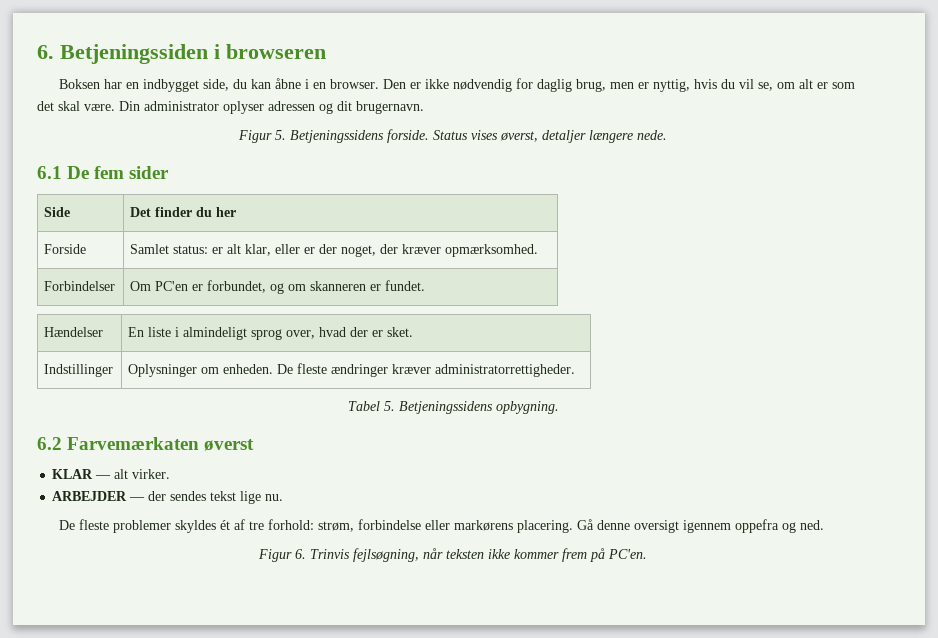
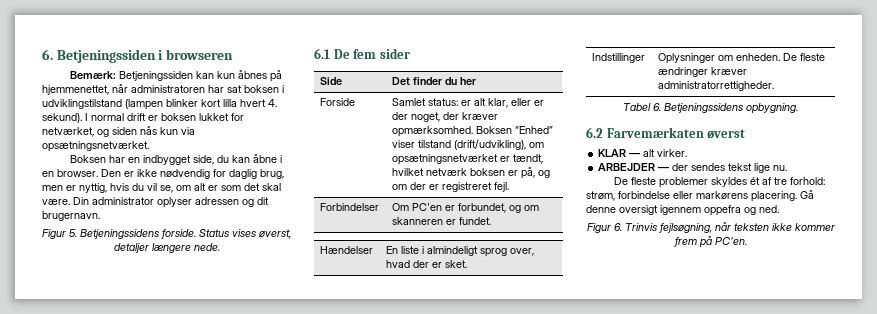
(326, 51) none -> [69,70,282,82] [42,84,284,95] [42,99,277,110] [42,113,244,123] [42,126,195,137] [42,141,149,152] // Bemærk: Betjeningssiden kan kun åbnes på hjemmenettet, når administratoren har sat boksen i udviklingstilstand (lampen blinker kort lilla hvert 4. sekund). I normal drift er boksen lukket for netværket, og siden nås kun via opsætningsnetværket.
(539, 250) none -> [476,126,554,134] [392,139,545,150] [392,154,544,165] [392,167,551,179] [392,182,510,192] Boksen “Enhed” viser tilstand (drift/udvikling), om opsætningsnetværket er tændt, hvilket netværk boksen er på, og om der er registreret fejl.
[383,401,395,411] 5. -> [653,103,661,111] 6.

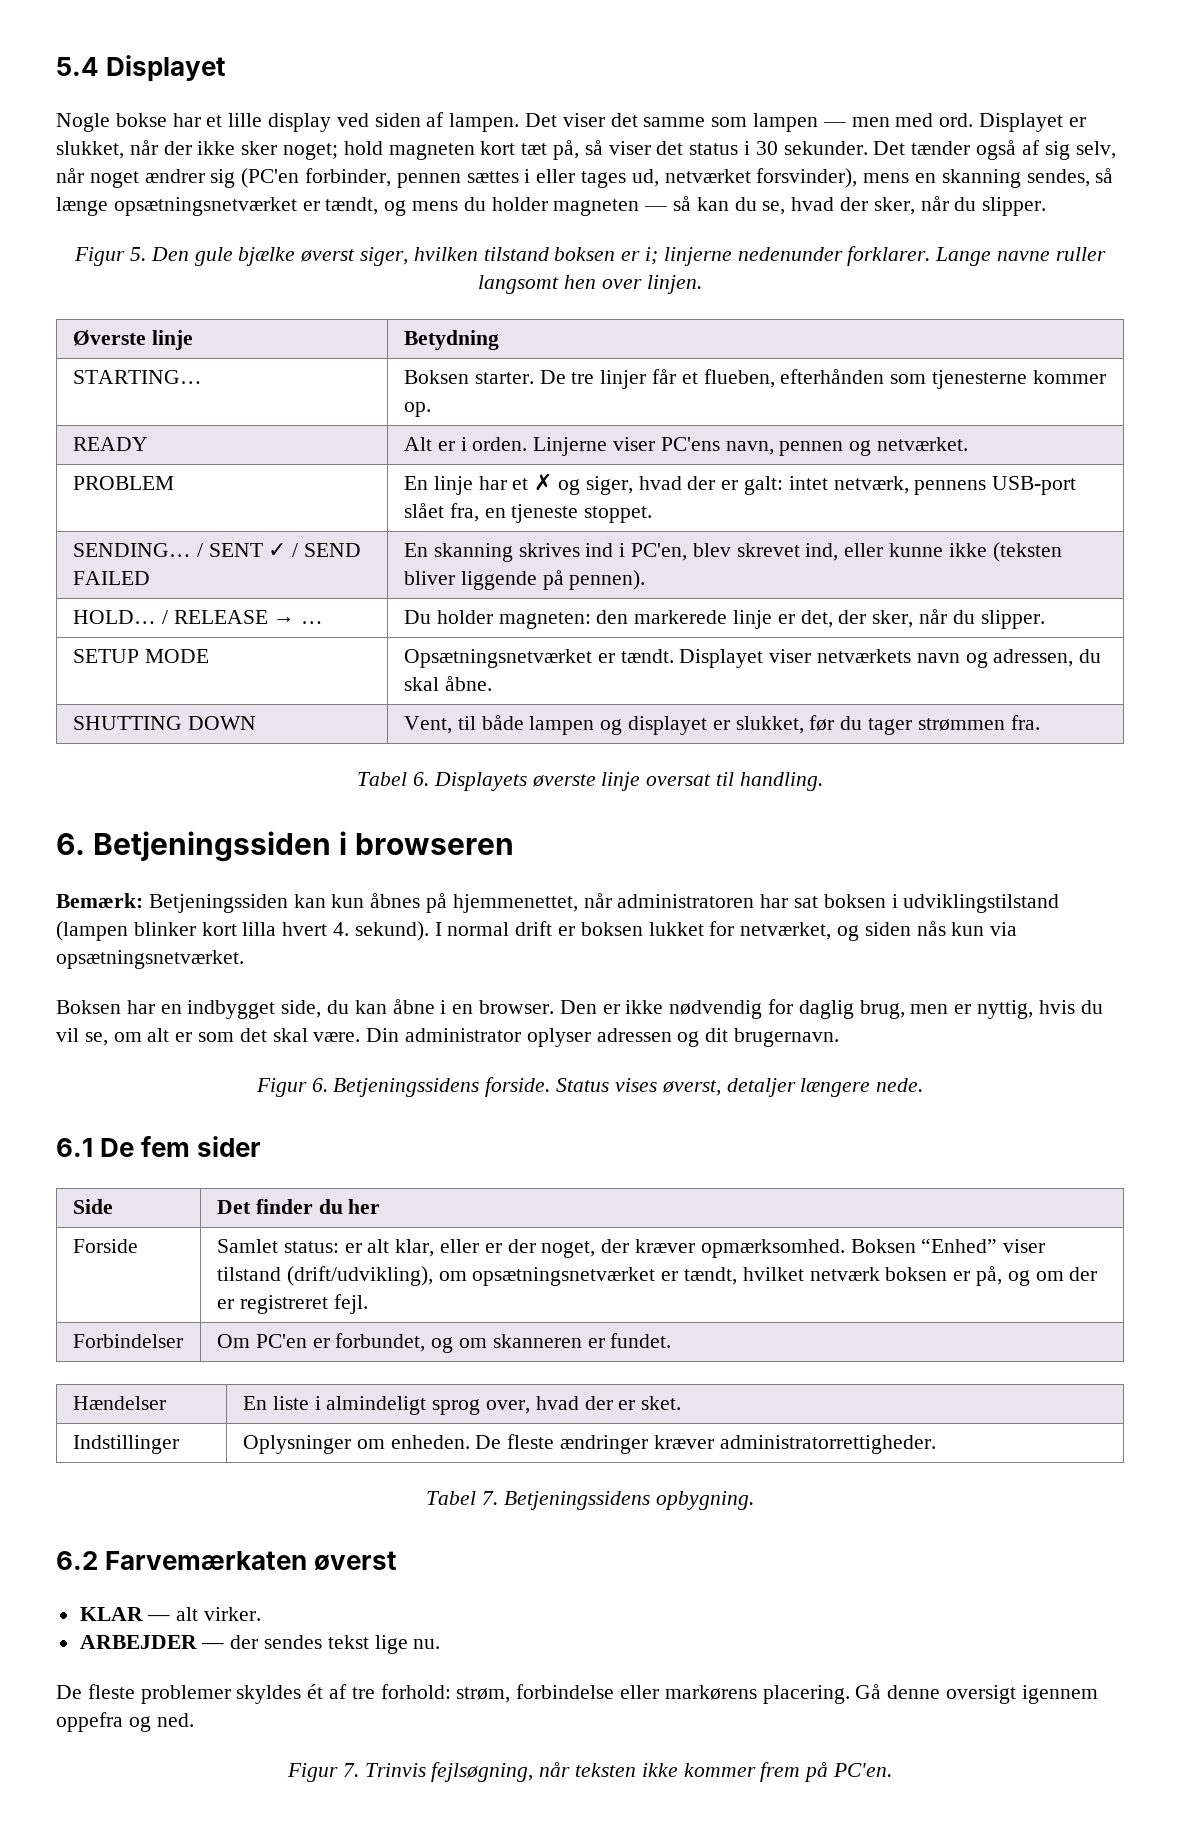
(42, 54) none -> [56,55,227,82] [56,112,1086,132] [56,140,1116,160] [56,168,1114,188] [56,196,1047,216] [74,246,1106,266] [478,275,702,294] [72,330,193,350] [403,330,499,350] [72,370,202,384] [403,369,1106,389] [403,402,431,417] [72,437,148,451] [403,437,969,456] [72,476,174,490] [403,473,1077,495] [403,503,653,523] [72,543,362,557] [72,571,150,585] [403,542,1062,562] [403,570,646,590] [72,610,324,624] [403,609,1045,629] [72,649,209,663] [403,649,1102,668] [403,676,492,691] [72,716,256,730] [403,715,1040,735] [357,772,823,791] 5.4 Displayet // Nogle bokse har et lille display ved siden af lampen. Det viser det samme som lampen — men med ord. Displayet er slukket, når der ikke sker noget; hold magneten kort tæt på, så viser det status i 30 sekunder. Det tænder også af sig selv, når noget ændrer sig (PC'en forbinder, pennen sættes i eller tages ud, netværket forsvinder), mens en skanning sendes, så længe opsætningsnetværket er tændt, og mens du holder magneten — så kan du se, hvad der sker, når du slipper. // Figur 5. Den gule bjælke øverst siger, hvilken tilstand boksen er i; linjerne nedenunder forklarer. Lange navne ruller langsomt hen over linjen. // Øverste linje | Betydning // STARTING… | Boksen starter. De tre linjer får et flueben, efterhånden som tjenesterne kommer op. // READY | Alt er i orden. Linjerne viser PC'ens navn, pennen og netværket. // PROBLEM | En linje har et ✗ og siger, hvad der er galt: intet netværk, pennens USB-port slået fra, en tjeneste stoppet. // SENDING… / SENT ✓ / SEND FAILED | En skanning skrives ind i PC'en, blev skrevet ind, eller kunne ikke (teksten bliver liggende på pennen). // HOLD… / RELEASE → … | Du holder magneten: den markerede linje er det, der sker, når du slipper. // SETUP MODE | Opsætningsnetværket er tændt. Displayet viser netværkets navn og adressen, du skal åbne. // SHUTTING DOWN | Vent, til både lampen og displayet er slukket, før du tager strømmen fra. // Tabel 6. Displayets øverste linje oversat til handling. //
[69,229,77,237] 5. -> [311,1078,328,1092] 6.
[653,103,661,111] 6. -> [482,1491,499,1505] 7.
[613,223,622,231] 6. -> [342,1763,359,1777] 7.

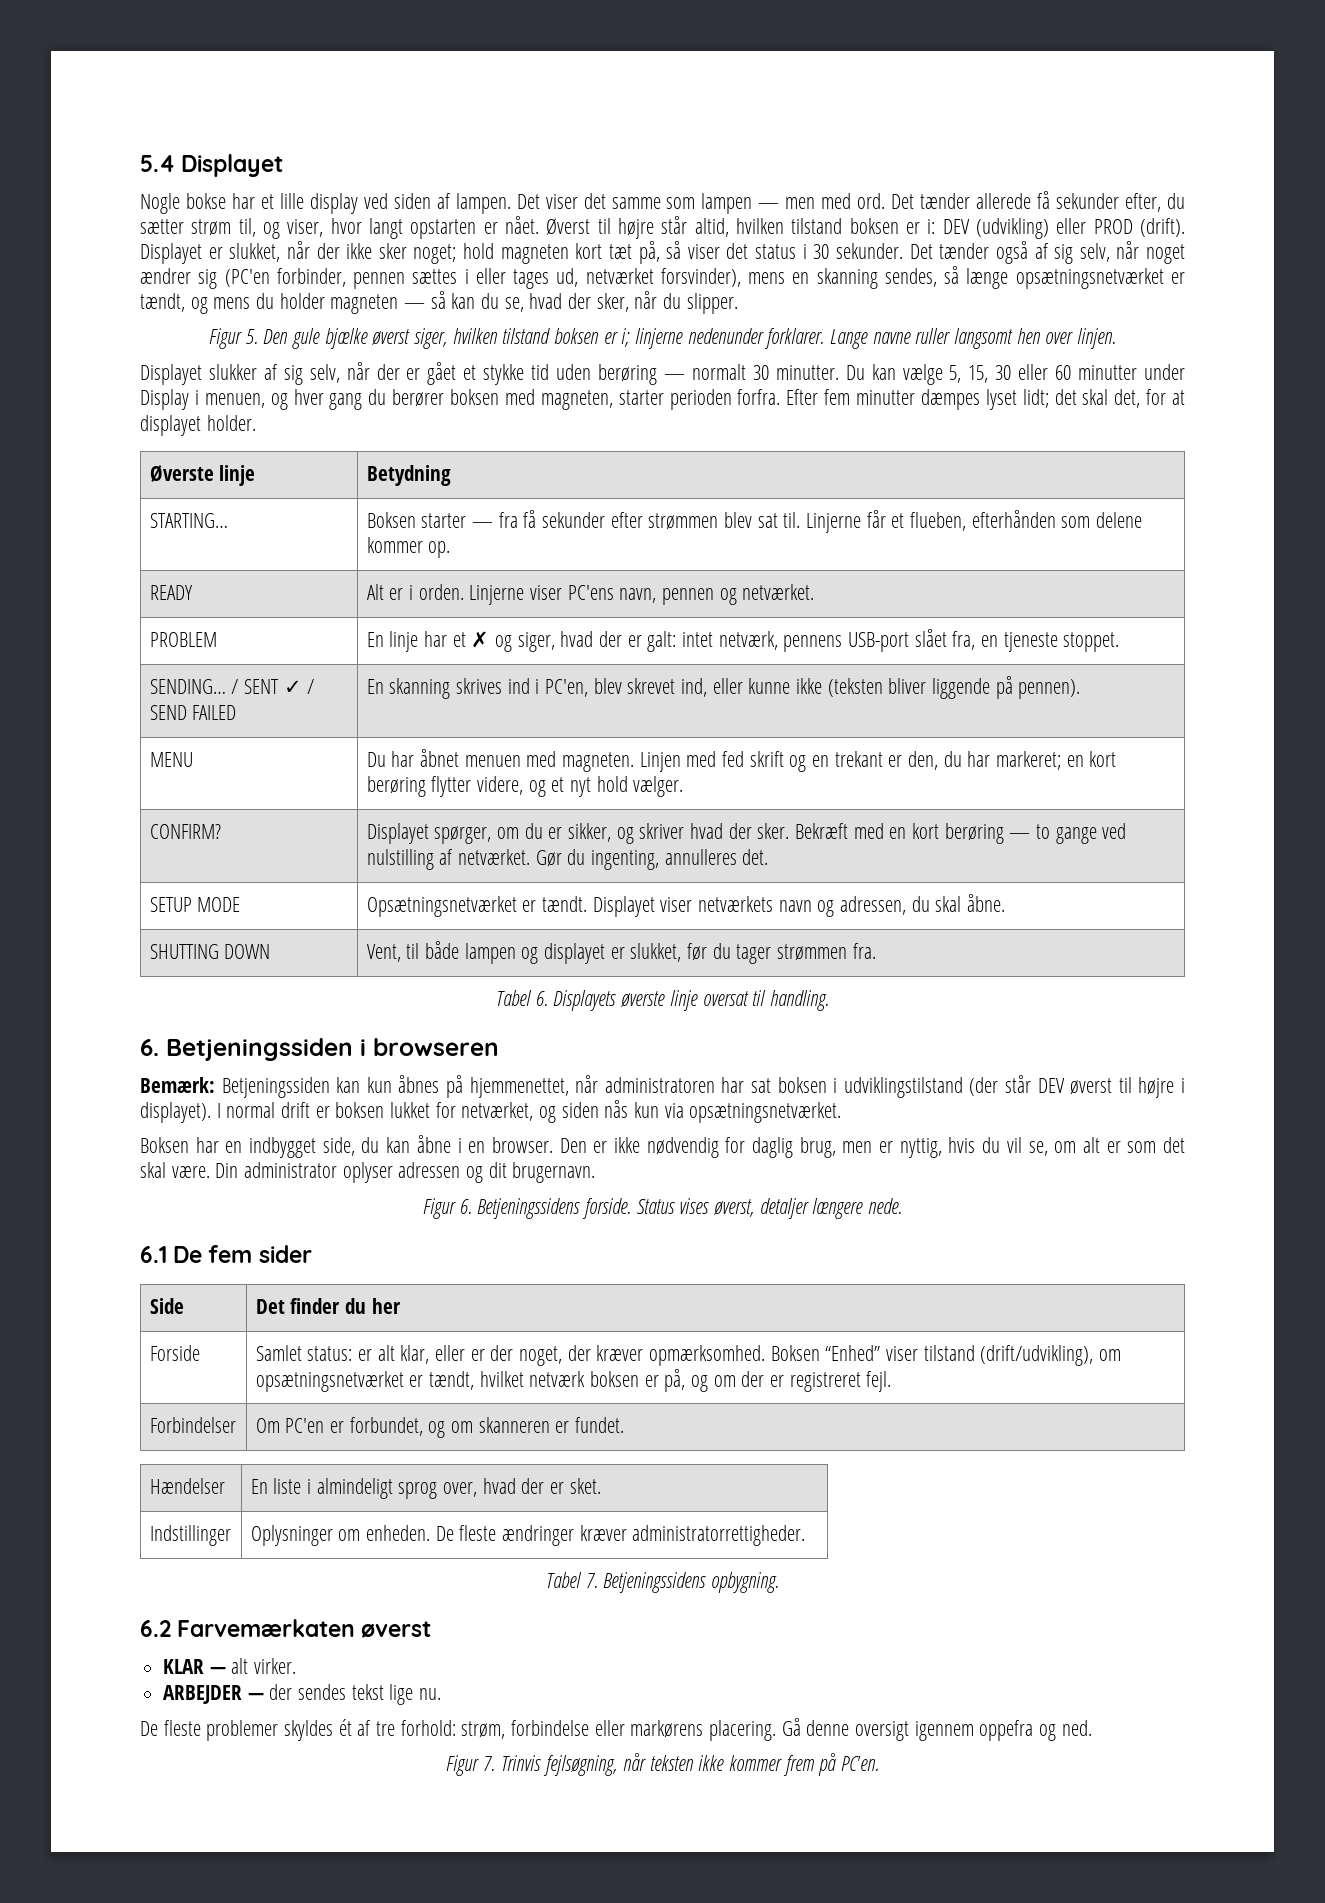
(974, 120) none -> [891,191,1185,212] [140,216,1186,239] Det tænder allerede få sekunder efter, du sætter strøm til, og viser, hvor langt opstarten er nået. Øverst til højre står altid, hvilken tilstand boksen er i: DEV (udvikling) eller PROD (drift).
(702, 284) none -> [140,362,1186,385] [140,389,1185,410] [140,415,256,436] // Displayet slukker af sig selv, når der er gået et stykke tid uden berøring — normalt 30 minutter. Du kan vælge 5, 15, 30 eller 60 minutter under Display i menuen, og hver gang du berører boksen med magneten, starter perioden forfra. Efter fem minutter dæmpes lyset lidt; det skal det, for at displayet holder.
[474,370,647,389] starter. De tre linjer -> [421,510,861,533] starter — fra få sekunder efter strømmen blev sat til. Linjerne
[932,370,1028,389] tjenesterne -> [1095,512,1142,528] delene
[72,610,324,624] [403,609,1045,629] HOLD… / RELEASE → … | Du holder magneten: den markerede linje er det, der sker, når du slipper. -> [149,752,193,767] [366,749,1117,772] [366,776,684,797] [149,824,221,839] [366,823,1127,844] [366,849,769,870] MENU | Du har åbnet menuen med magneten. Linjen med fed skrift og en trekant er den, du har markeret; en kort berøring flytter videre, og et nyt hold vælger. // CONFIRM? | Displayet spørger, om du er sikker, og skriver hvad der sker. Bekræft med en kort berøring — to gange ved nulstilling af netværket. Gør du ingenting, annulleres det.
[56,921,429,941] (lampen blinker kort lilla hvert 4. sekund). -> [969,1075,1186,1098] [140,1102,211,1123] (der står DEV øverst til højre i displayet).

